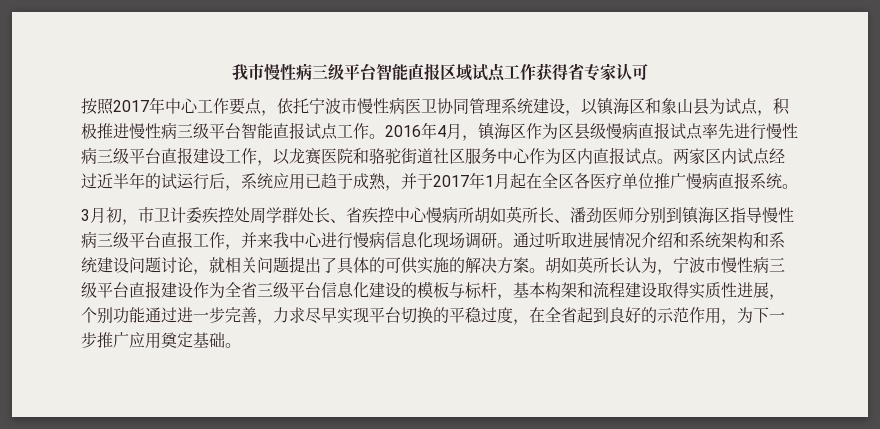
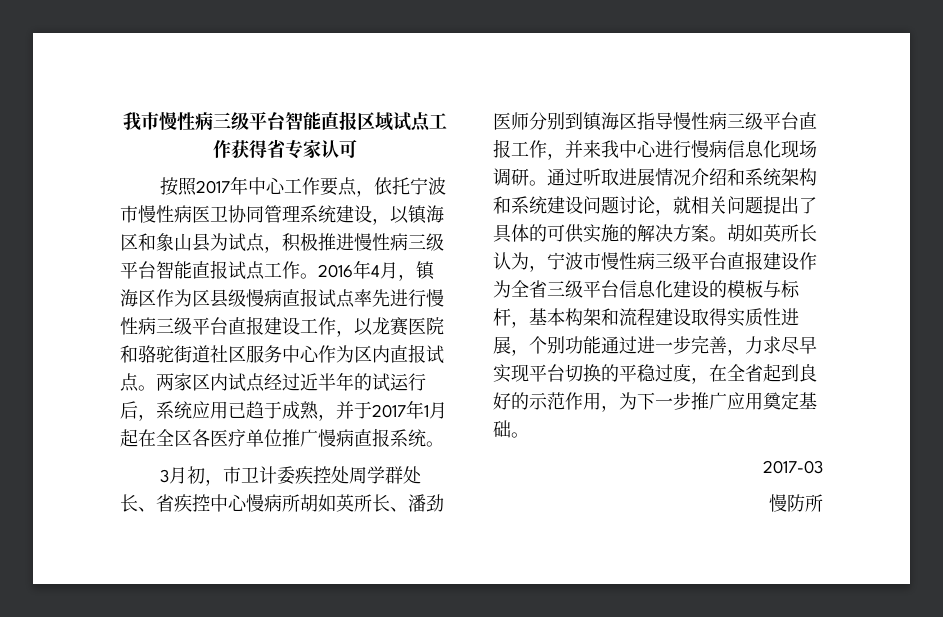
(241, 345) none -> [763,460,823,474] [769,494,823,512] // 2017-03 // 慢防所

